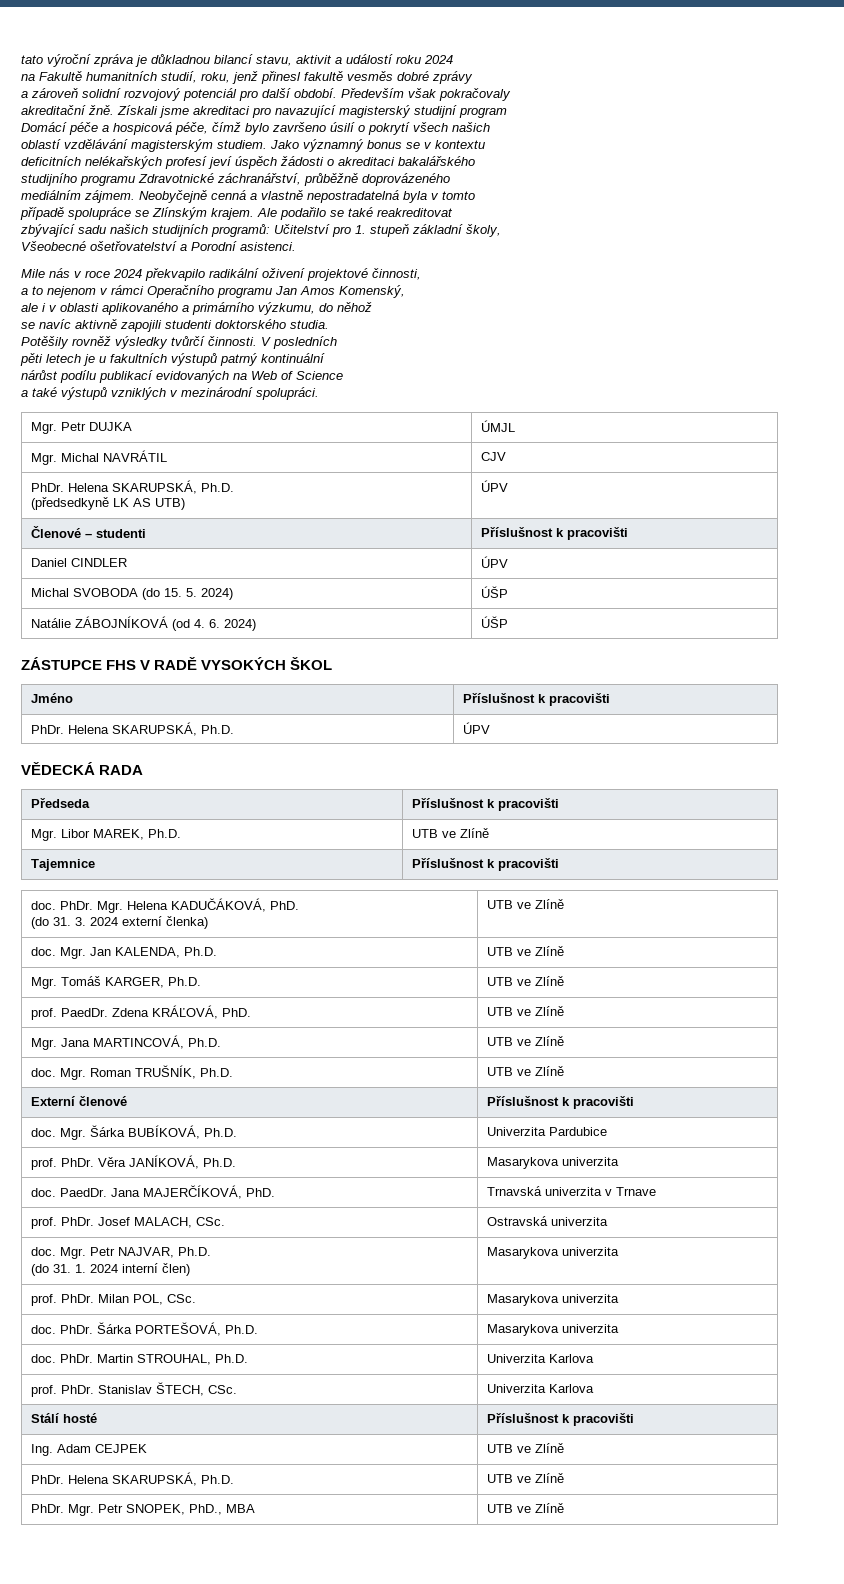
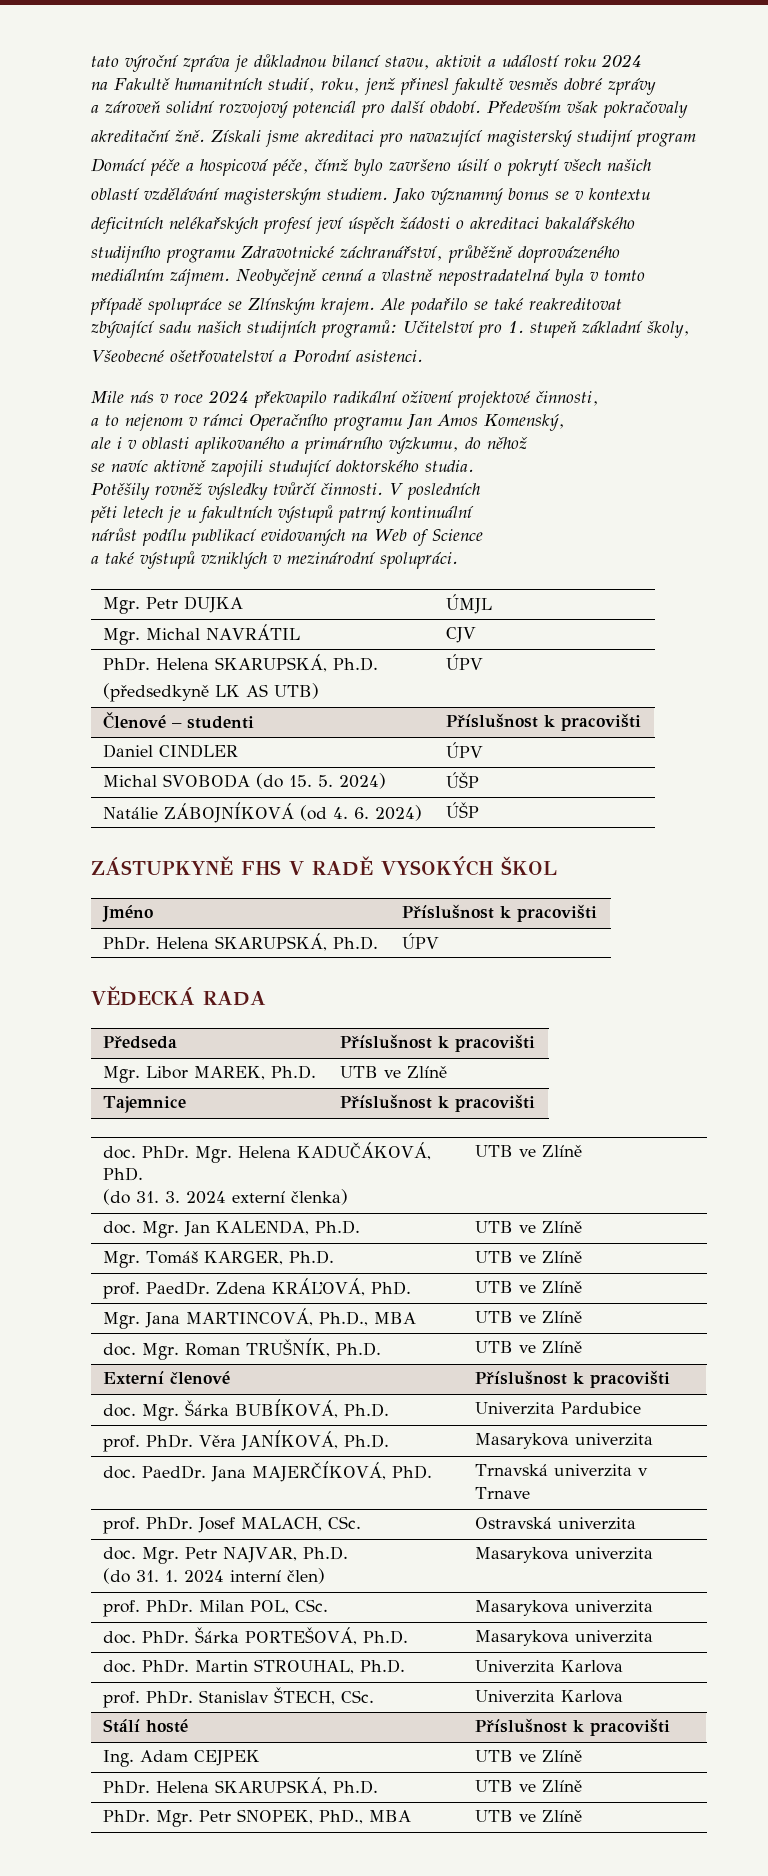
[165,320,212,329] studenti -> [269,460,332,477] studující
[21,657,102,670] ZÁSTUPCE -> [91,856,233,875] ZÁSTUPKYNĚ
[187,1038,221,1047] Ph.D. -> [318,1311,416,1326] Ph.D., MBA

